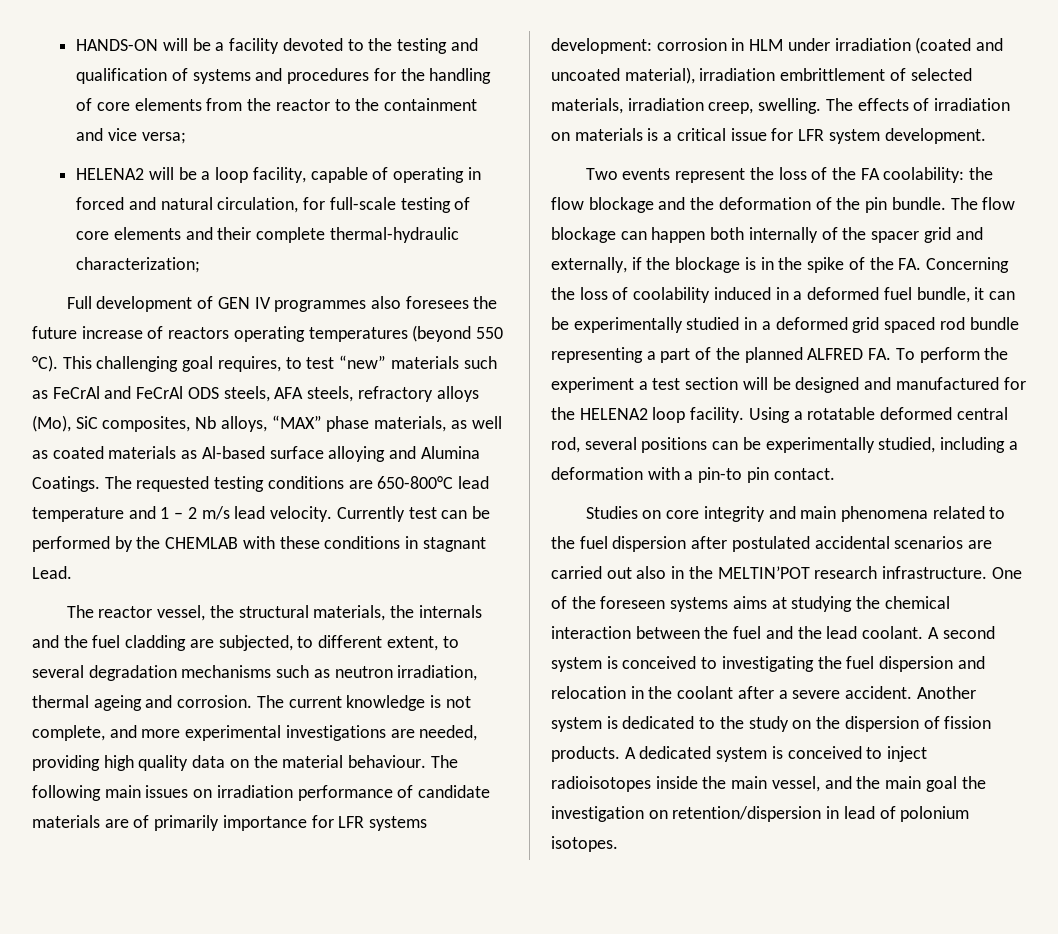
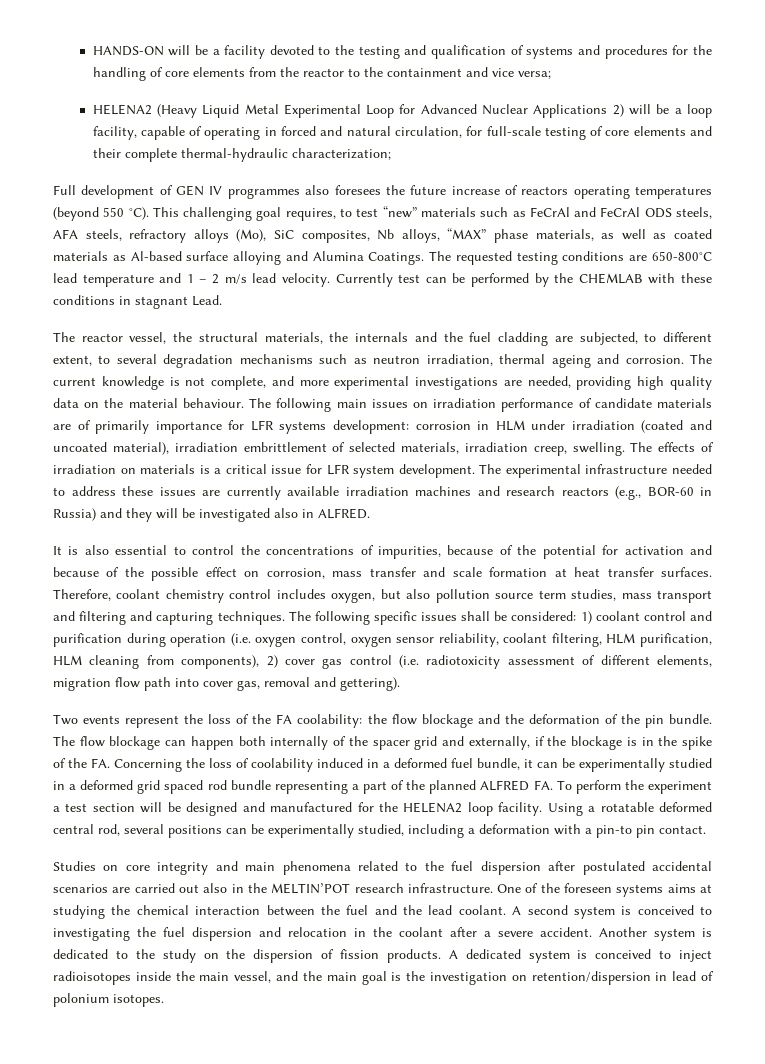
(145, 174) none -> [156,104,624,118] (Heavy Liquid Metal Experimental Loop for Advanced Nuclear Applications 2)
(986, 136) none -> [479,464,712,478] [53,486,712,500] [53,508,370,522] [53,545,712,559] [53,567,712,581] [53,589,712,603] [53,611,712,625] [53,633,712,647] [53,655,712,669] [53,677,400,691] The experimental infrastructure needed to address these issues are currently available irradiation machines and research reactors (e.g., BOR-60 in Russia) and they will be investigated also in ALFRED. // It is also essential to control the concentrations of impurities, because of the potential for activation and because of the possible effect on corrosion, mass transfer and scale formation at heat transfer surfaces. Therefore, coolant chemistry control includes oxygen, but also pollution source term studies, mass transport and filtering and capturing techniques. The following specific issues shall be considered: 1) coolant control and purification during operation (i.e. oxygen control, oxygen sensor reliability, coolant filtering, HLM purification, HLM cleaning from components), 2) cover gas control (i.e. radiotoxicity assessment of different elements, migration flow path into cover gas, removal and gettering).
(957, 784) none -> [391,972,402,981] is

